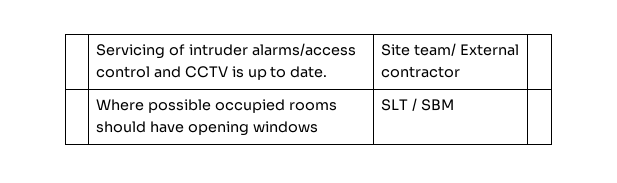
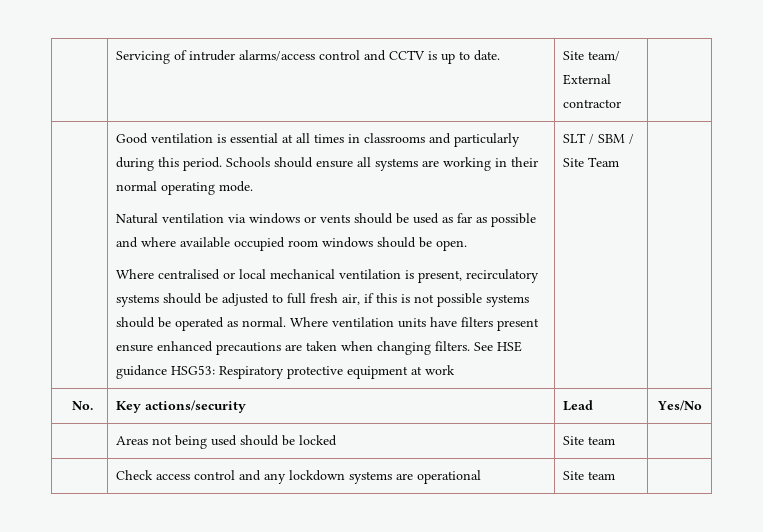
[95,99,337,113] [95,121,318,136] [380,98,454,111] Where possible occupied rooms should have opening windows | SLT / SBM -> [116,133,521,147] [116,157,539,171] [116,181,254,195] [116,213,537,227] [116,237,468,251] [116,269,540,283] [116,293,530,307] [116,317,540,331] [116,341,523,355] [116,365,456,379] [563,133,635,144] [563,157,620,167] [71,401,93,410] [116,400,247,413] [563,400,594,411] [656,400,702,411] [116,435,338,449] [563,436,616,445] [116,470,482,484] [563,471,616,480] Good ventilation is essential at all times in classrooms and particularly during this period. Schools should ensure all systems are working in their normal operating mode. // Natural ventilation via windows or vents should be used as far as possible and where available occupied room windows should be open. // Where centralised or local mechanical ventilation is present, recirculatory systems should be adjusted to full fresh air, if this is not possible systems should be operated as normal. Where ventilation units have filters present ensure enhanced precautions are taken when changing filters. See HSE guidance HSG53: Respiratory protective equipment at work | SLT / SBM / Site Team | // No. | Key actions/security | Lead | Yes/No // | Areas not being used should be locked | Site team | // | Check access control and any lockdown systems are operational | Site team

